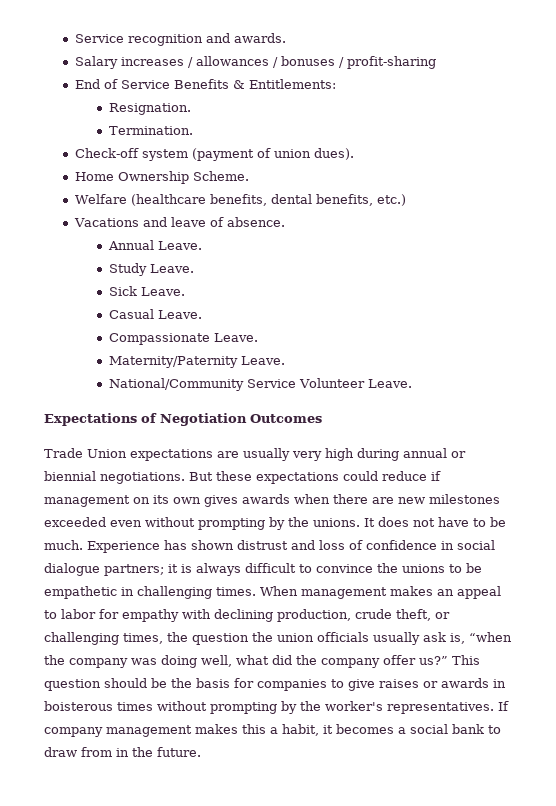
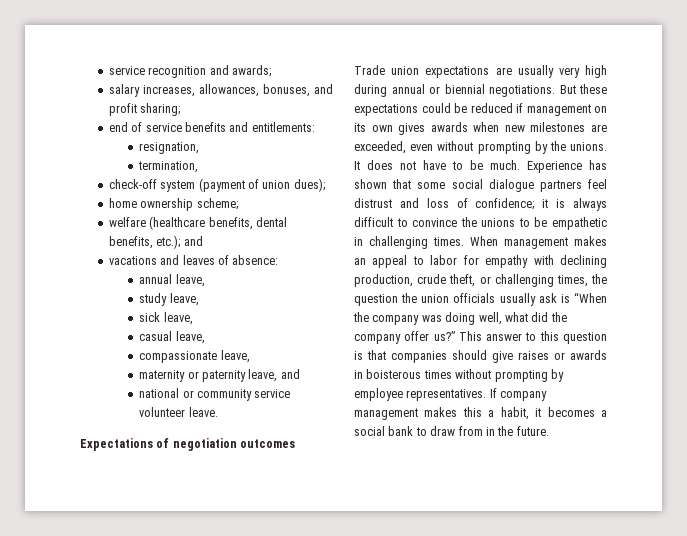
[75,34,125,43] Service -> [108,66,145,75] service
[234,33,287,43] [75,56,437,69] [75,79,337,89] [108,103,191,115] [108,126,193,135] [75,148,355,161] [75,171,250,184] [75,194,407,206] [74,217,286,227] [107,240,202,250] [108,263,194,276] [108,286,185,296] [108,309,202,319] [108,333,258,345] [108,356,285,368] [108,378,412,391] awards. // Salary increases / allowances / bonuses / profit-sharing // End of Service Benefits & Entitlements: // Resignation. // Termination. // Check-off system (payment of union dues). // Home Ownership Scheme. // Welfare (healthcare benefits, dental benefits, etc.) // Vacations and leave of absence. // Annual Leave. // Study Leave. // Sick Leave. // Casual Leave. // Compassionate Leave. // Maternity/Paternity Leave. // National/Community Service Volunteer Leave. -> [232,65,272,77] [108,84,333,97] [108,103,181,116] [108,122,315,132] [139,142,200,154] [138,161,199,173] [108,178,325,192] [108,198,238,211] [108,216,288,230] [108,235,203,249] [108,255,279,265] [139,274,205,287] [139,293,199,306] [139,312,193,325] [139,331,205,344] [139,350,250,363] [139,369,300,382] [139,388,291,401] [139,407,218,417] awards; // salary increases, allowances, bonuses, and profit sharing; // end of service benefits and entitlements: // resignation, // termination, // check-off system (payment of union dues); // home ownership scheme; // welfare (healthcare benefits, dental benefits, etc.); and // vacations and leaves of absence: // annual leave, // study leave, // sick leave, // casual leave, // compassionate leave, // maternity or paternity leave, and // national or community service volunteer leave.
[160,413,322,426] Negotiation Outcomes -> [172,438,296,451] negotiation outcomes
[87,449,127,458] Union -> [391,66,420,75] union
[382,471,427,481] reduce -> [454,103,513,113] be reduced
[333,494,500,504] [44,517,106,527] there are new milestones exceeded -> [504,122,607,132] [354,141,406,154] new milestones are exceeded,
[237,540,495,550] [44,563,164,576] distrust and loss of confidence in social dialogue partners; -> [392,179,607,192] [354,198,535,210] that some social dialogue partners feel distrust and loss of confidence;
[450,632,512,644] is, “when -> [560,292,607,303] is “When
[44,678,344,691] question should be the basis for companies to -> [486,331,607,344] [354,350,487,363] answer to this question is that companies should
[300,701,383,711] the worker's -> [354,388,403,401] employee

